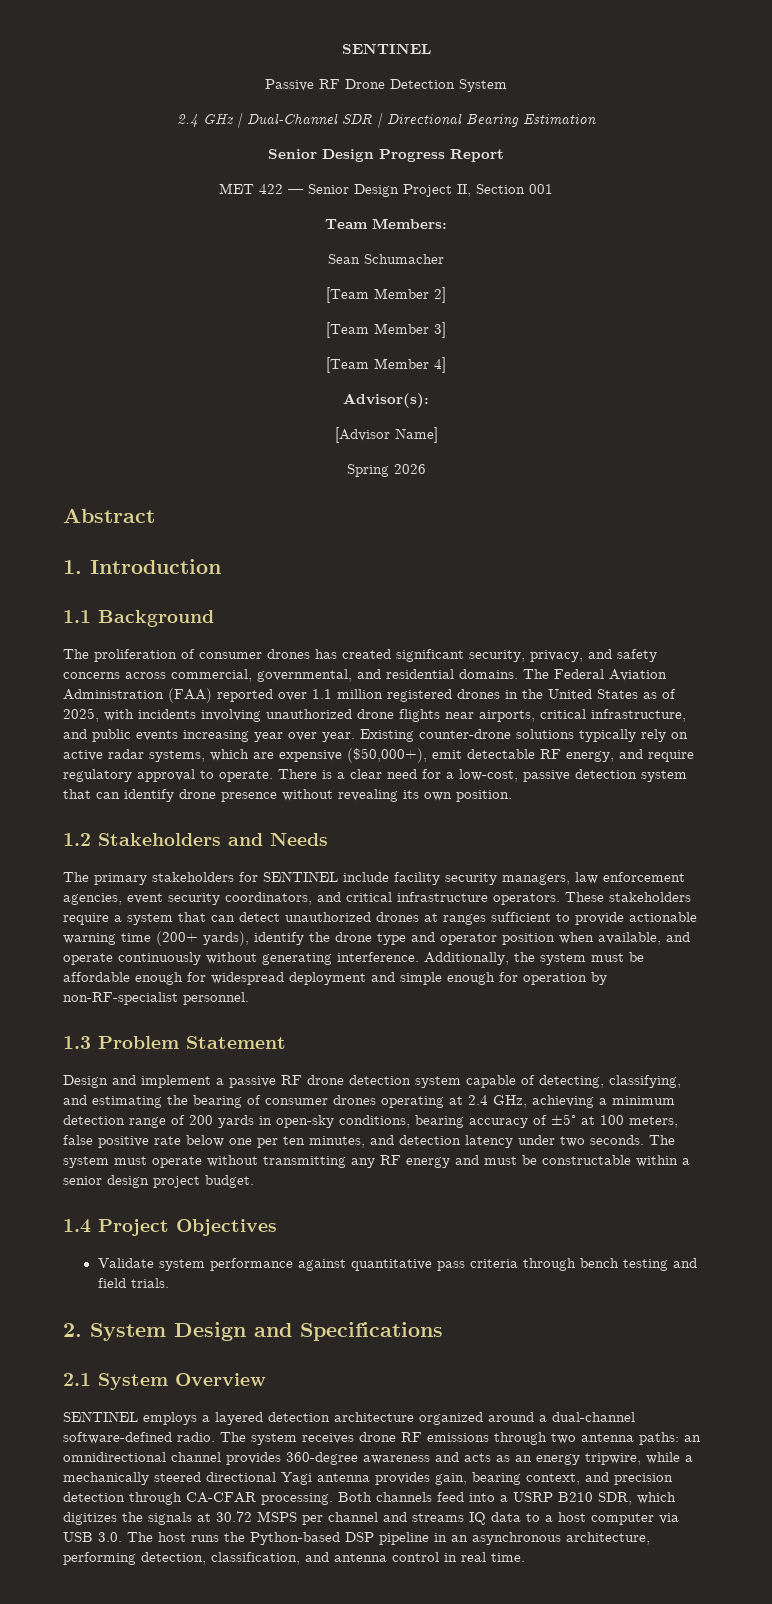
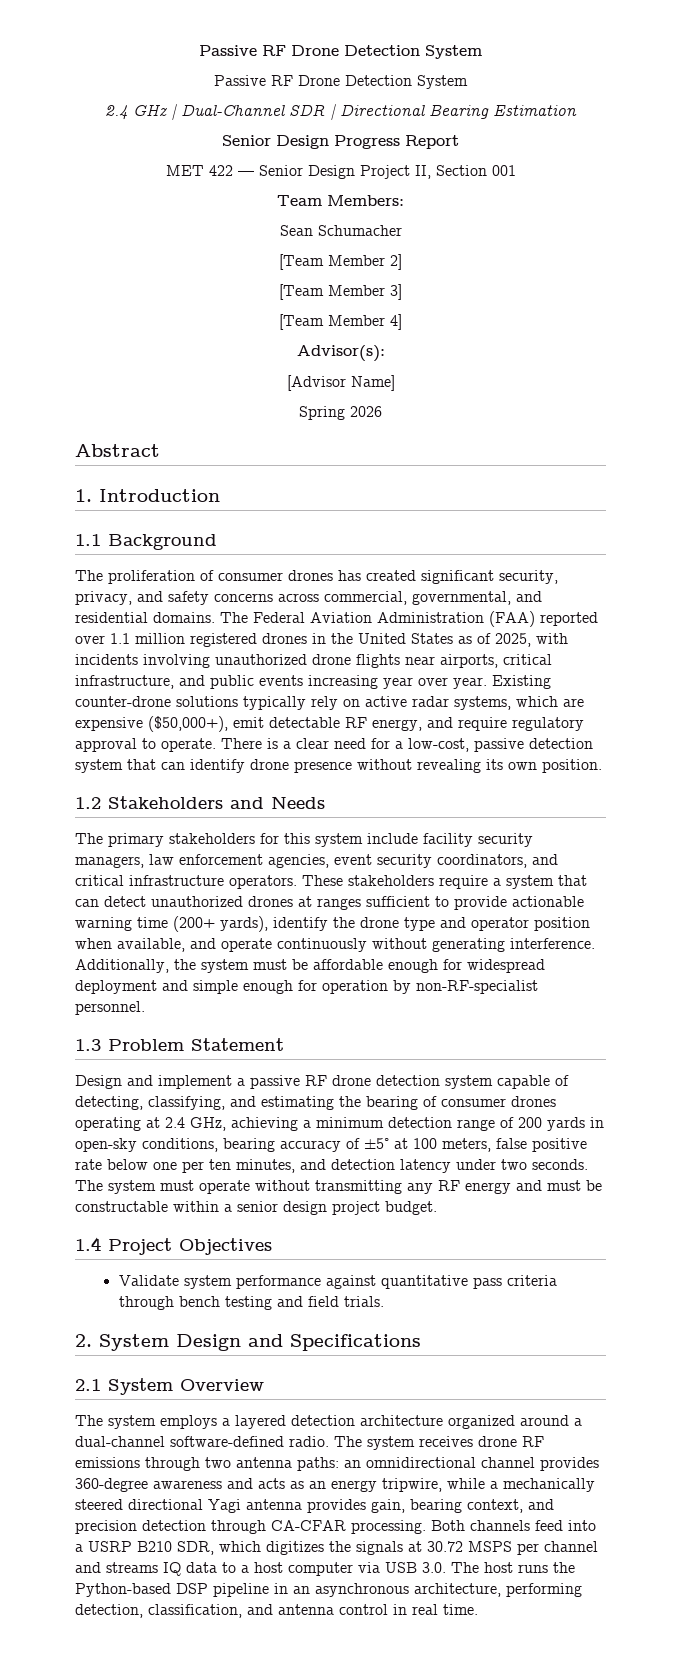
[341,43,431,54] SENTINEL -> [199,45,482,59] Passive RF Drone Detection System
[263,871,338,882] SENTINEL -> [284,833,363,847] this system
[63,1411,138,1422] SENTINEL -> [75,1415,156,1429] The system

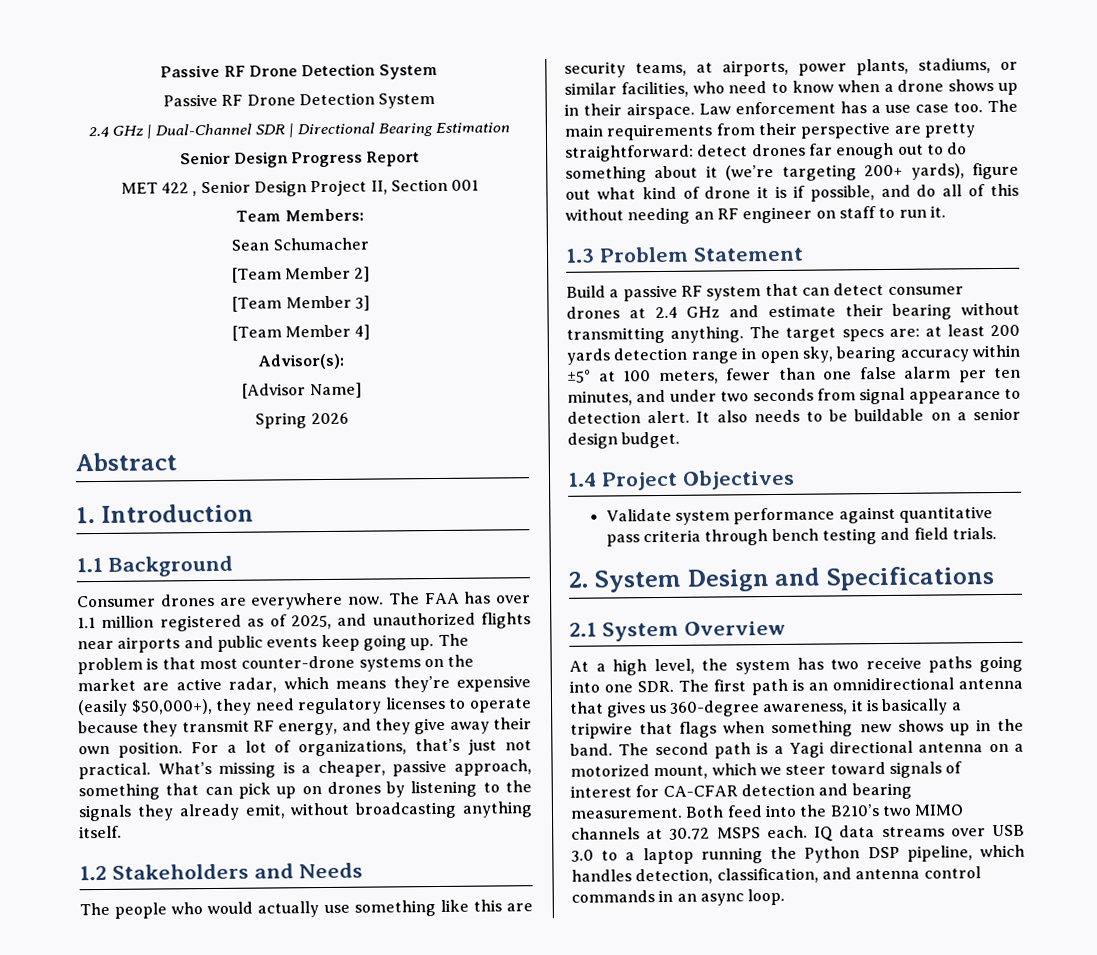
[237,171,254,176] — -> [192,191,198,197] ,
[75,570,558,584] [75,591,542,605] [75,611,598,627] [75,633,568,647] [75,654,552,668] [75,675,551,689] [75,696,584,710] [75,716,584,732] [75,738,593,752] [75,759,602,773] The proliferation of consumer drones has created significant security, privacy, and safety concerns across commercial, governmental, and residential domains. The Federal Aviation Administration (FAA) reported over 1.1 million registered drones in the United States as of 2025, with incidents involving unauthorized drone flights near airports, critical infrastructure, and public events increasing year over year. Existing counter-drone solutions typically rely on active radar systems, which are expensive ($50,000+), emit detectable RF energy, and require regulatory approval to operate. There is a clear need for a low-cost, passive detection system that can identify drone presence without revealing its own position. -> [77,591,531,610] [77,612,531,632] [77,633,469,653] [77,654,475,675] [77,675,531,693] [77,696,532,717] [78,717,532,737] [78,738,532,758] [78,759,532,780] [78,780,533,801] [78,801,533,822] [79,825,122,839] Consumer drones are everywhere now. The FAA has over 1.1 million registered as of 2025, and unauthorized flights near airports and public events keep going up. The problem is that most counter-drone systems on the market are active radar, which means they’re expensive (easily $50,000+), they need regulatory licenses to operate because they transmit RF energy, and they give away their own position. For a lot of organizations, that’s just not practical. What’s missing is a cheaper, passive approach, something that can pick up on drones by listening to the signals they already emit, without broadcasting anything itself.
[108,833,533,847] [75,854,558,868] [75,875,587,889] [75,896,584,910] [75,916,590,932] [75,938,595,952] [75,959,545,973] [75,980,538,994] [75,1001,145,1015] [75,1038,284,1051] [75,1075,569,1089] [75,1096,556,1110] [75,1117,141,1131] primary stakeholders for this system include facility security managers, law enforcement agencies, event security coordinators, and critical infrastructure operators. These stakeholders require a system that can detect unauthorized drones at ranges sufficient to provide actionable warning time (200+ yards), identify the drone type and operator position when available, and operate continuously without generating interference. Additionally, the system must be affordable enough for widespread deployment and simple enough for operation by non-RF-specialist personnel. // 1.3 Problem Statement // Design and implement a passive RF drone detection system capable of detecting, classifying, and estimating the bearing of consumer drones operating -> [114,899,533,919] [564,58,1018,78] [564,79,1019,98] [564,99,1018,120] [564,121,975,141] [565,142,968,162] [565,162,1019,183] [565,183,1019,202] [565,205,946,225] [565,246,804,263] [566,283,964,302] [566,306,620,319] people who would actually use something like this are security teams, at airports, power plants, stadiums, or similar facilities, who need to know when a drone shows up in their airspace. Law enforcement has a use case too. The main requirements from their perspective are pretty straightforward: detect drones far enough out to do something about it (we’re targeting 200+ yards), figure out what kind of drone it is if possible, and do all of this without needing an RF engineer on staff to run it. // 1.3 Problem Statement // Build a passive RF system that can detect consumer drones
[190,1117,604,1131] [75,1138,218,1152] GHz, achieving a minimum detection range of 200 yards in open-sky conditions, -> [686,302,1020,320] [566,324,1020,344] [566,346,833,365] GHz and estimate their bearing without transmitting anything. The target specs are: at least 200 yards detection range in open sky,
[346,1138,360,1149] of -> [972,344,1020,358] within
[496,1138,587,1152] [75,1159,588,1173] [75,1180,602,1194] [75,1201,219,1212] false positive rate below one per ten minutes, and detection latency under two seconds. The system must operate without transmitting any RF energy and must be constructable within -> [726,366,1021,383] [567,387,1021,406] [567,408,951,424] fewer than one false alarm per ten minutes, and under two seconds from signal appearance to detection alert. It also needs to be buildable on
[332,1201,380,1215] project -> (618, 440) none
[75,1415,582,1429] [75,1436,544,1450] [75,1457,599,1471] [75,1478,595,1492] [75,1499,554,1513] [75,1520,596,1534] [75,1541,598,1555] [75,1562,575,1576] [75,1583,582,1597] The system employs a layered detection architecture organized around a dual-channel software-defined radio. The system receives drone RF emissions through two antenna paths: an omnidirectional channel provides 360-degree awareness and acts as an energy tripwire, while a mechanically steered directional Yagi antenna provides gain, bearing context, and precision detection through CA-CFAR processing. Both channels feed into a USRP B210 SDR, which digitizes the signals at 30.72 MSPS per channel and streams IQ data to a host computer via USB 3.0. The host runs the Python-based DSP pipeline in an asynchronous architecture, performing -> [569,655,1023,676] [569,677,1023,696] [569,698,962,718] [570,718,1024,739] [570,740,1024,759] [570,761,963,780] [570,782,912,800] [570,804,965,819] [571,824,1025,842] [571,844,1025,865] [571,869,632,882] At a high level, the system has two receive paths going into one SDR. The first path is an omnidirectional antenna that gives us 360-degree awareness, it is basically a tripwire that flags when something new shows up in the band. The second path is a Yagi directional antenna on a motorized mount, which we steer toward signals of interest for CA-CFAR detection and bearing measurement. Both feed into the B210’s two MIMO channels at 30.72 MSPS each. IQ data streams over USB 3.0 to a laptop running the Python DSP pipeline, which handles
[393,1604,478,1615] in real time. -> [571,888,786,906] commands in an async loop.

